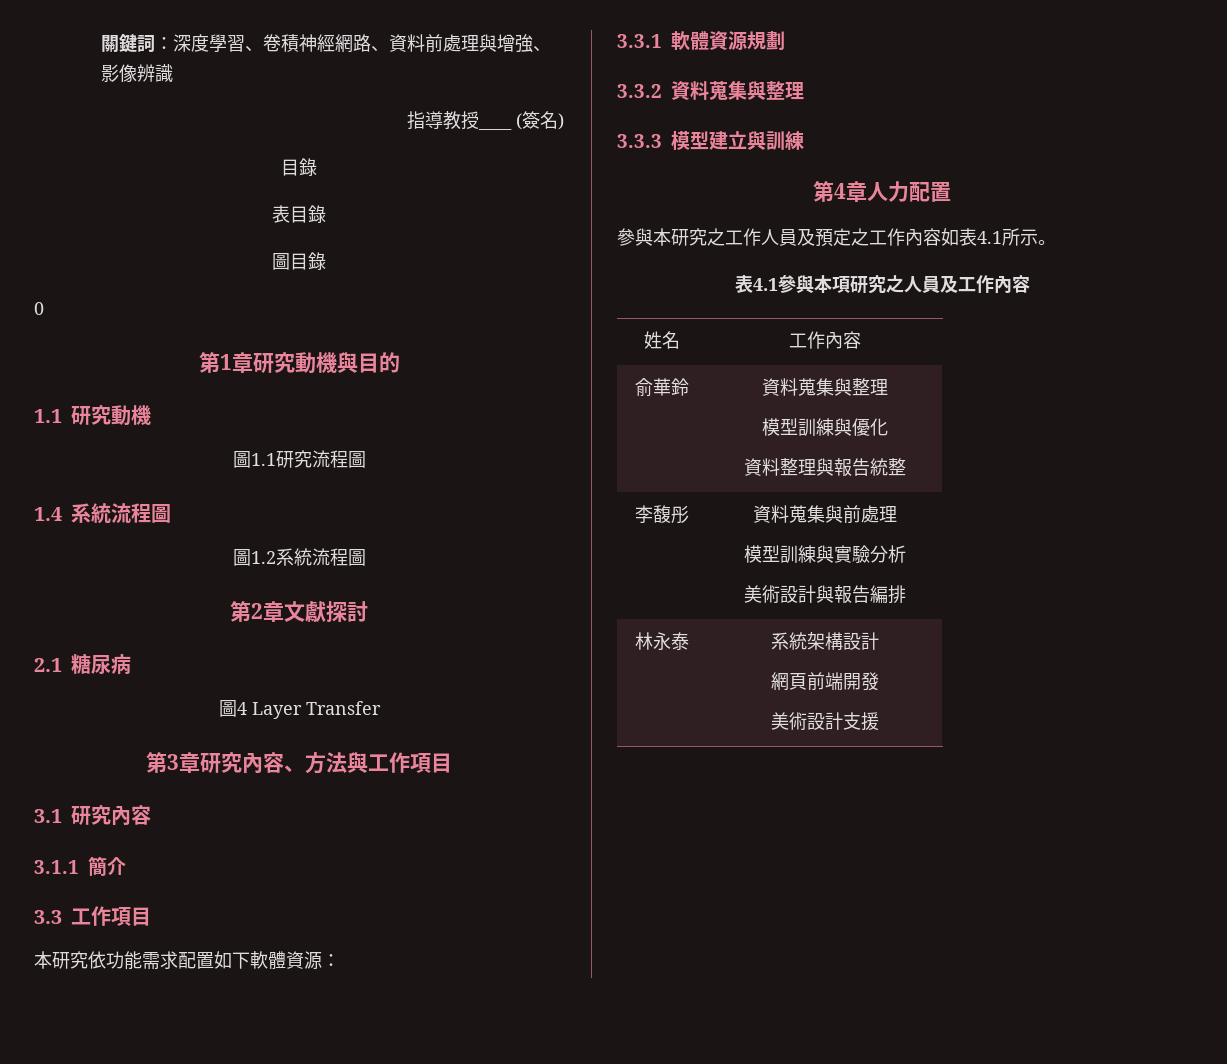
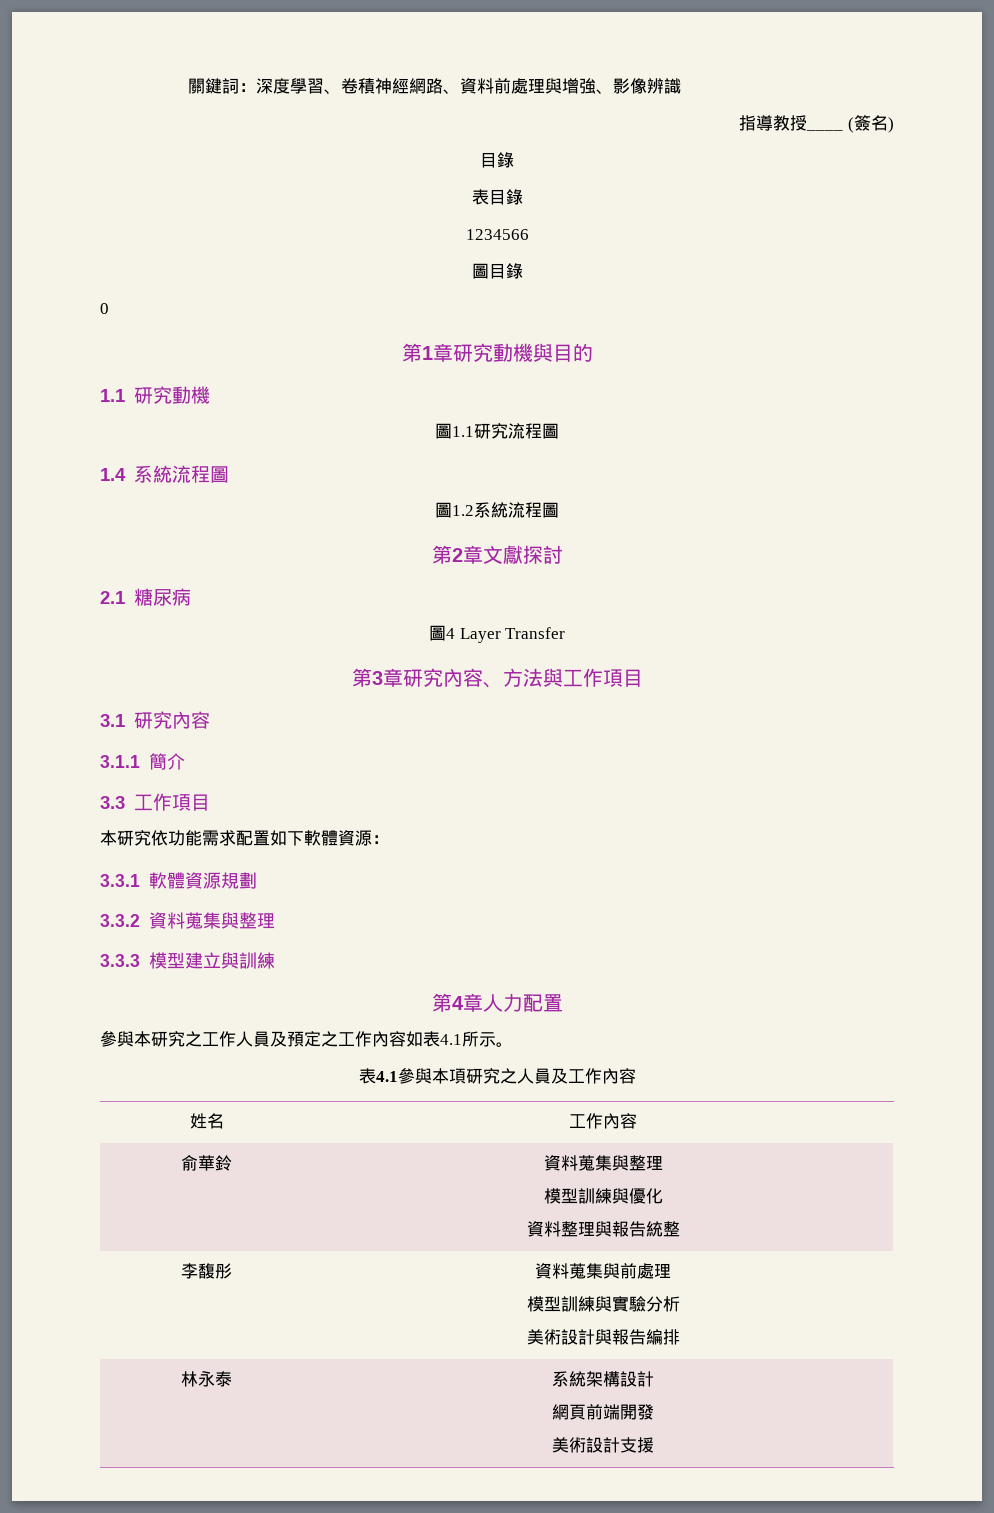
(326, 214) none -> [465,229,529,240] // 1234566

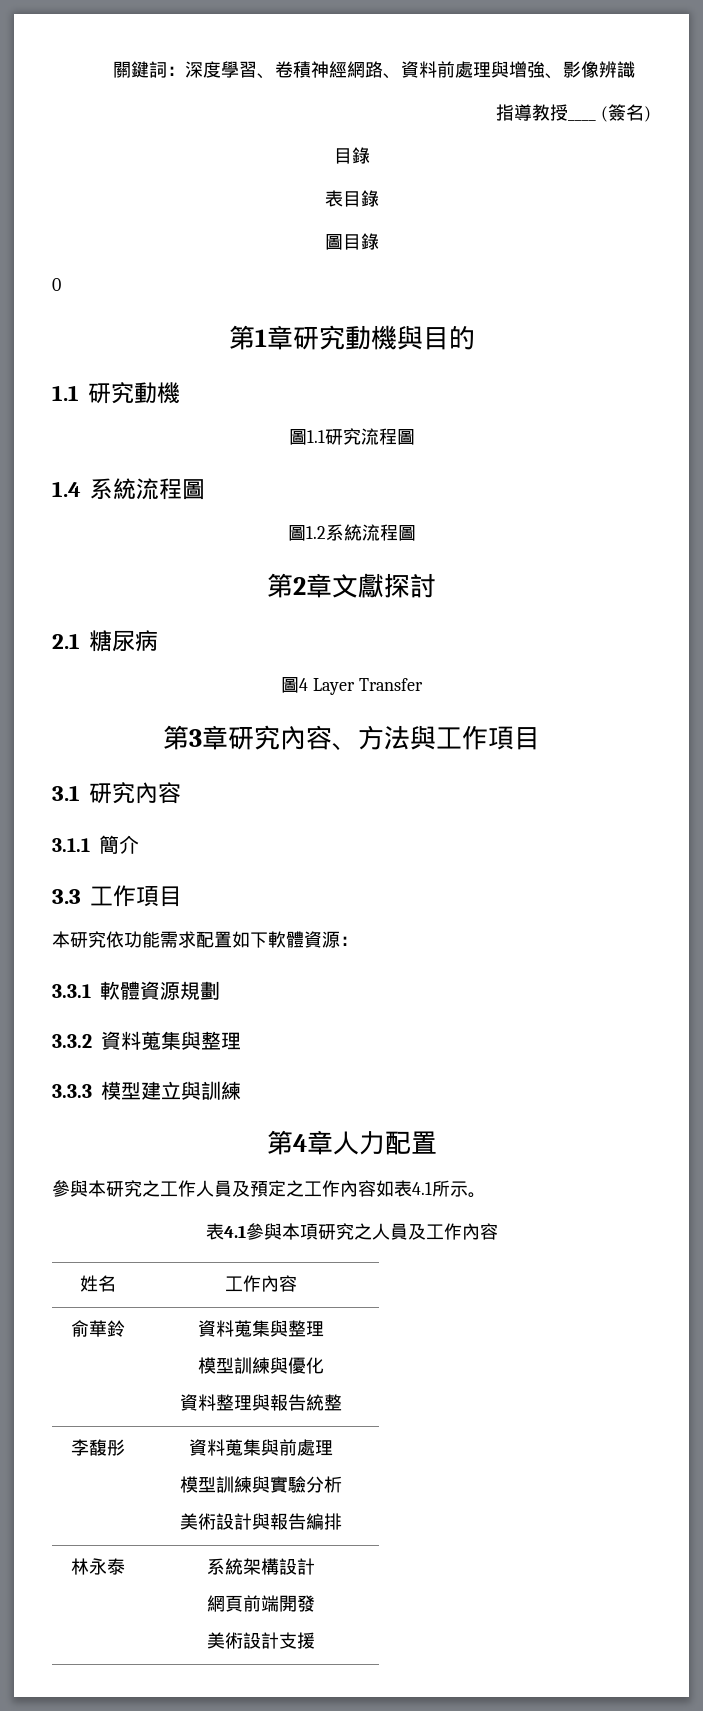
[465,229,529,240] // 1234566 -> (379, 198) none

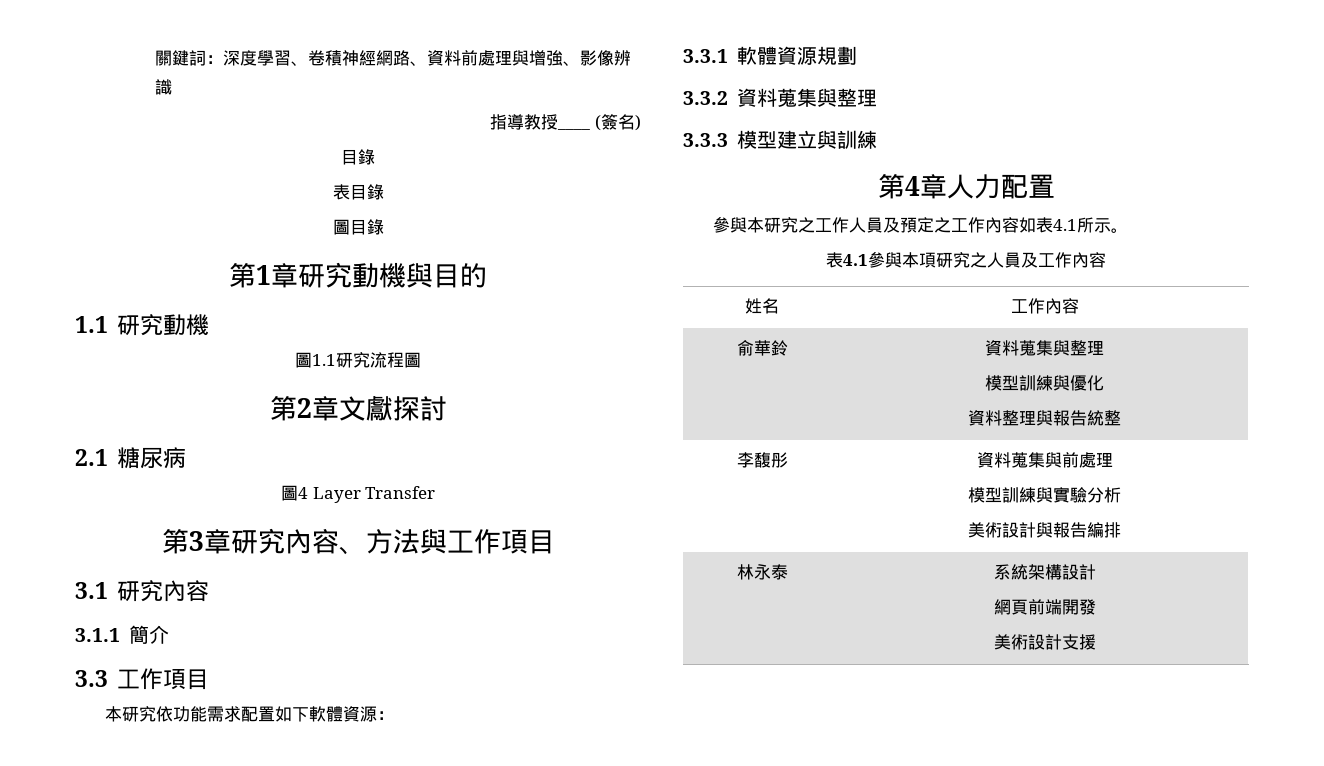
[52,278,61,291] // 0 -> (384, 227) none
[52,478,205,500] [287,524,416,541] // 1.4系統流程圖 // 圖1.2系統流程圖 -> (421, 360) none

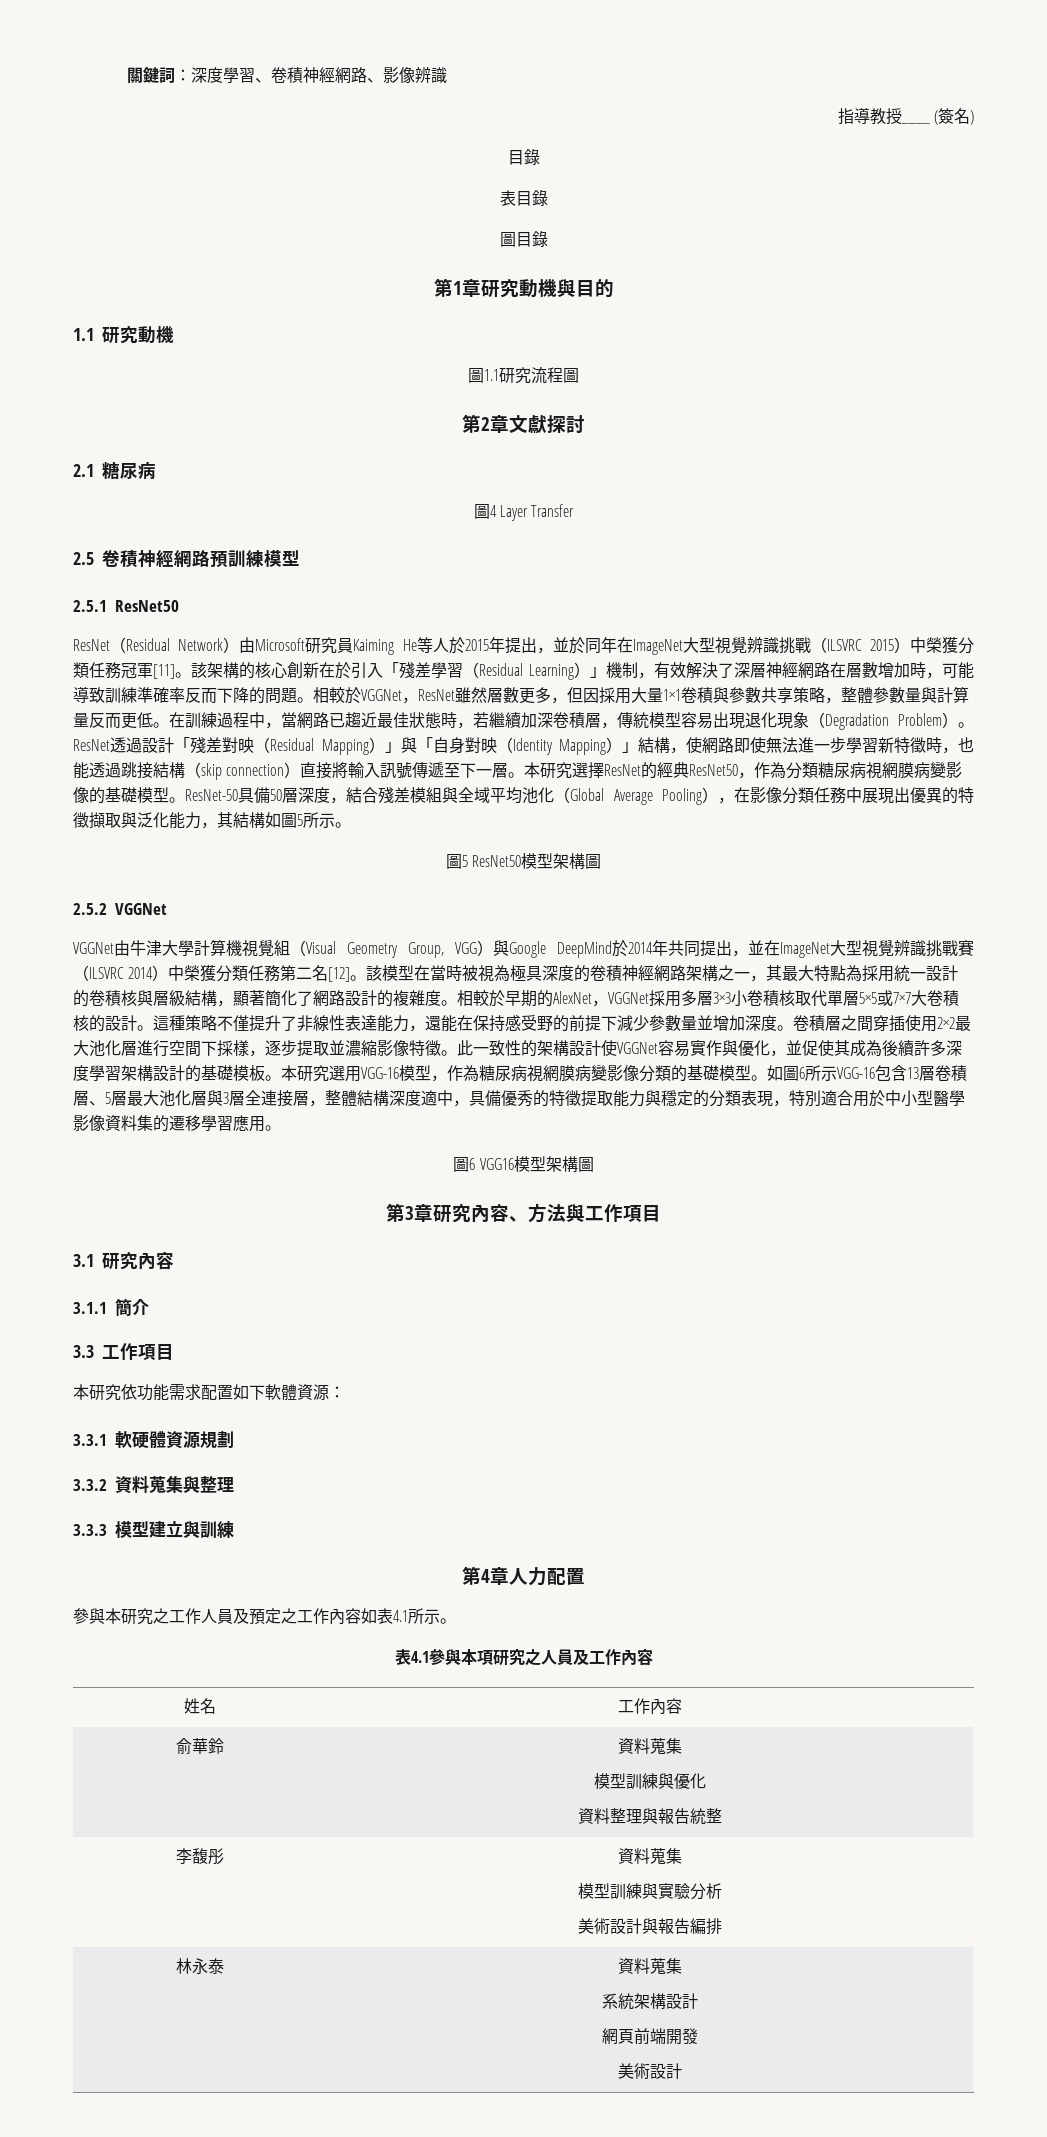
[426,50,580,66] 資料前處理與增強、 -> (384, 80) none
(436, 492) none -> [73,550,300,568] [73,600,179,612] [73,637,974,655] [73,662,974,680] [73,686,969,704] [73,712,975,730] [73,737,974,755] [73,761,963,780] [73,787,974,805] [73,812,351,829] [445,853,602,869] [73,903,167,915] [73,939,974,958] [73,965,959,982] [73,990,959,1007] [73,1015,971,1032] [73,1040,962,1057] [73,1064,967,1082] [73,1090,965,1107] [73,1115,281,1132] [453,1156,594,1172] // 2.5卷積神經網路預訓練模型 // 2.5.1 ResNet50 // ResNet（Residual Network）由Microsoft研究員Kaiming He等人於2015年提出，並於同年在ImageNet大型視覺辨識挑戰（ILSVRC 2015）中榮獲分類任務冠軍[11]。該架構的核心創新在於引入「殘差學習（Residual Learning）」機制，有效解決了深層神經網路在層數增加時，可能導致訓練準確率反而下降的問題。相較於VGGNet，ResNet雖然層數更多，但因採用大量1×1卷積與參數共享策略，整體參數量與計算量反而更低。在訓練過程中，當網路已趨近最佳狀態時，若繼續加深卷積層，傳統模型容易出現退化現象（Degradation Problem）。ResNet透過設計「殘差對映（Residual Mapping）」與「自身對映（Identity Mapping）」結構，使網路即使無法進一步學習新特徵時，也能透過跳接結構（skip connection）直接將輸入訊號傳遞至下一層。本研究選擇ResNet的經典ResNet50，作為分類糖尿病視網膜病變影像的基礎模型。ResNet-50具備50層深度，結合殘差模組與全域平均池化（Global Average Pooling），在影像分類任務中展現出優異的特徵擷取與泛化能力，其結構如圖5所示。 // 圖5 ResNet50模型架構圖 // 2.5.2 VGGNet // VGGNet由牛津大學計算機視覺組（Visual Geometry Group, VGG）與Google DeepMind於2014年共同提出，並在ImageNet大型視覺辨識挑戰賽（ILSVRC 2014）中榮獲分類任務第二名[12]。該模型在當時被視為極具深度的卷積神經網路架構之一，其最大特點為採用統一設計的卷積核與層級結構，顯著簡化了網路設計的複雜度。相較於早期的AlexNet，VGGNet採用多層3×3小卷積核取代單層5×5或7×7大卷積核的設計。這種策略不僅提升了非線性表達能力，還能在保持感受野的前提下減少參數量並增加深度。卷積層之間穿插使用2×2最大池化層進行空間下採樣，逐步提取並濃縮影像特徵。此一致性的架構設計使VGGNet容易實作與優化，並促使其成為後續許多深度學習架構設計的基礎模板。本研究選用VGG-16模型，作為糖尿病視網膜病變影像分類的基礎模型。如圖6所示VGG-16包含13層卷積層、5層最大池化層與3層全連接層，整體結構深度適中，具備優秀的特徵提取能力與穩定的分類表現，特別適合用於中小型醫學影像資料集的遷移學習應用。 // 圖6 VGG16模型架構圖
(757, 55) none -> [132,1432,149,1449] 硬
[1053,340,1104,356] 與整理 -> (682, 1746) none
[1044,452,1113,468] 與前處理 -> (682, 1856) none
(788, 572) none -> [617,1958,682,1974] 資料蒐集 //
[1061,634,1096,650] 支援 -> (682, 2071) none

